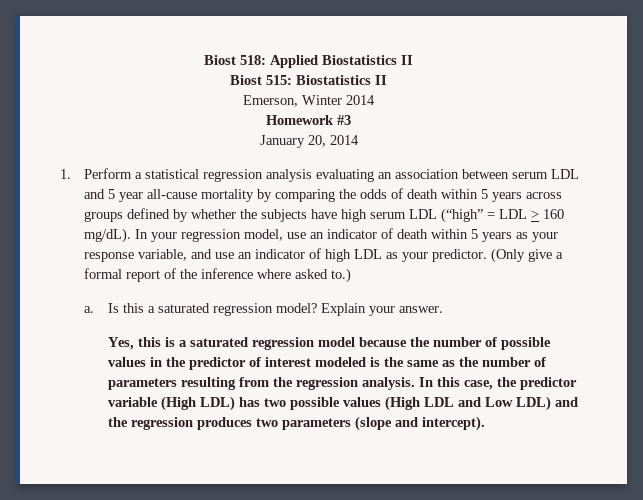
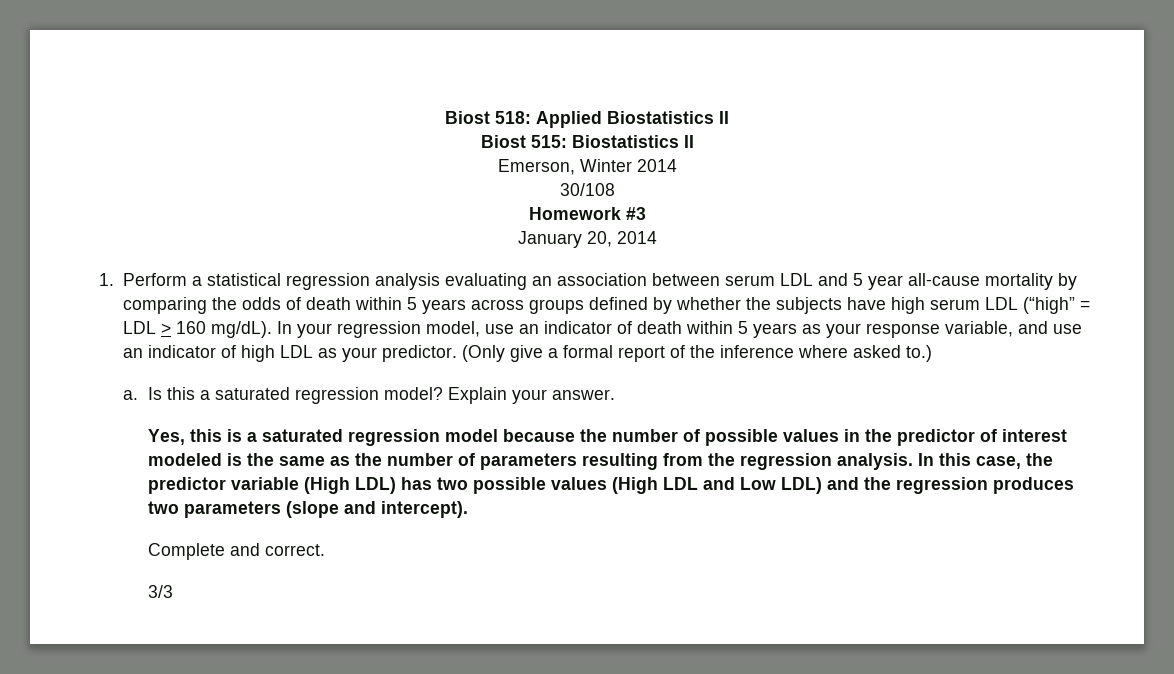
(375, 100) none -> [559,183,615,196] // 30/108
(485, 423) none -> [147,543,325,560] [147,585,173,598] // Complete and correct. // 3/3

